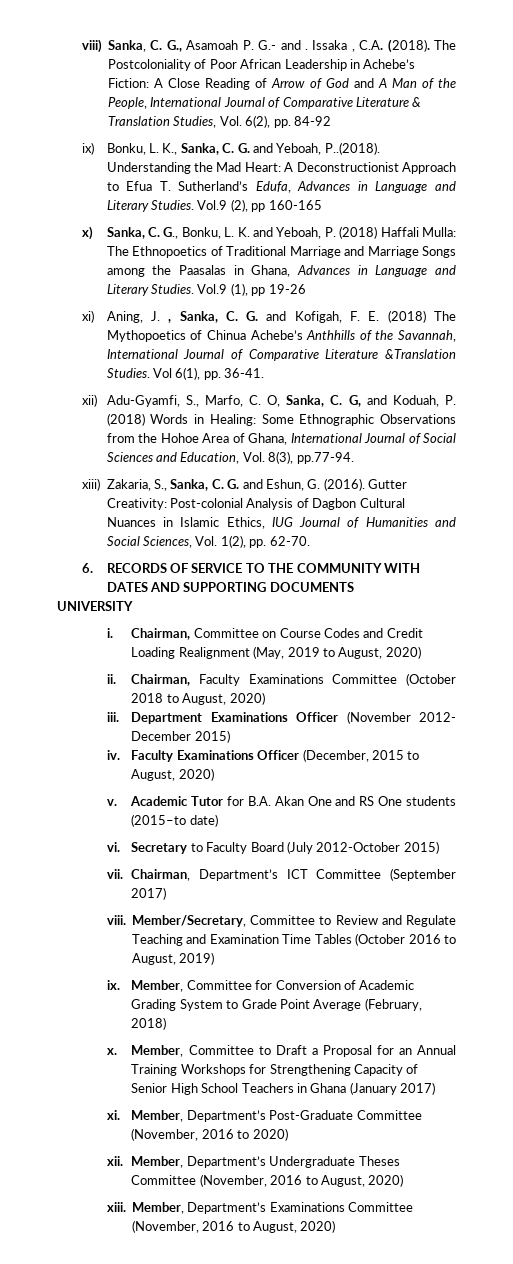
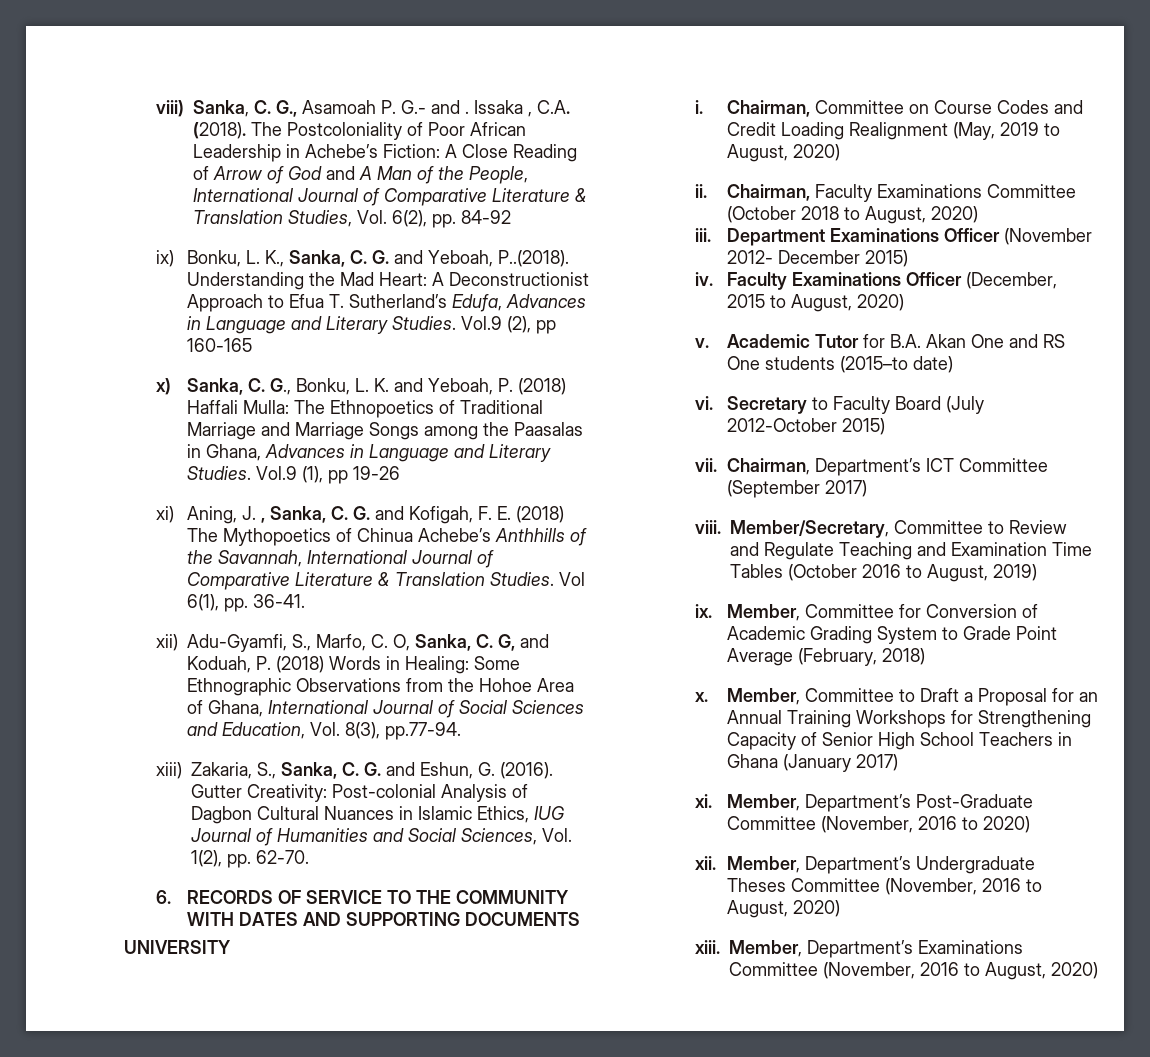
[385,349,456,359] &Translation -> [378,572,486,586] & Translation

